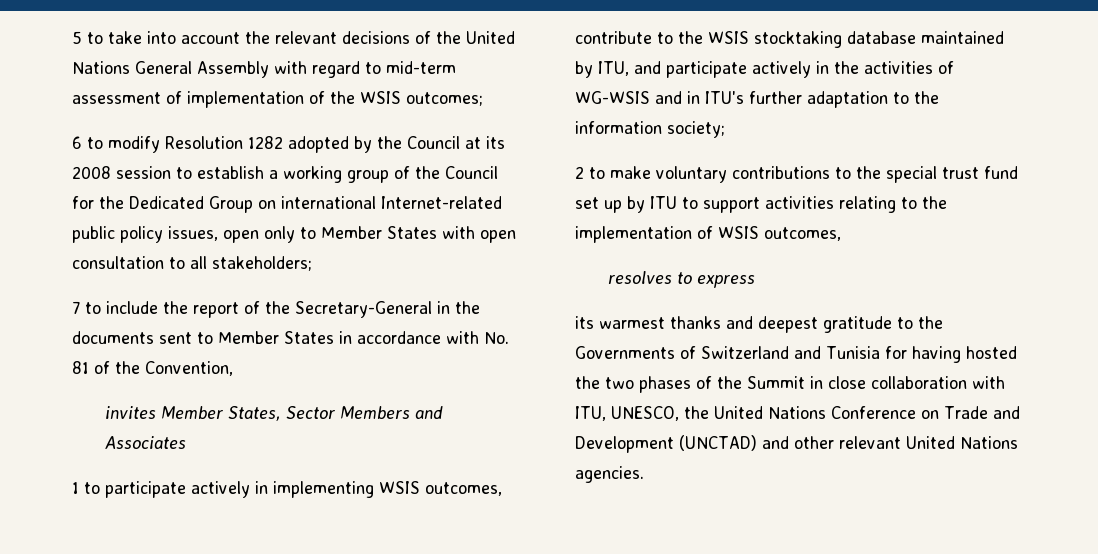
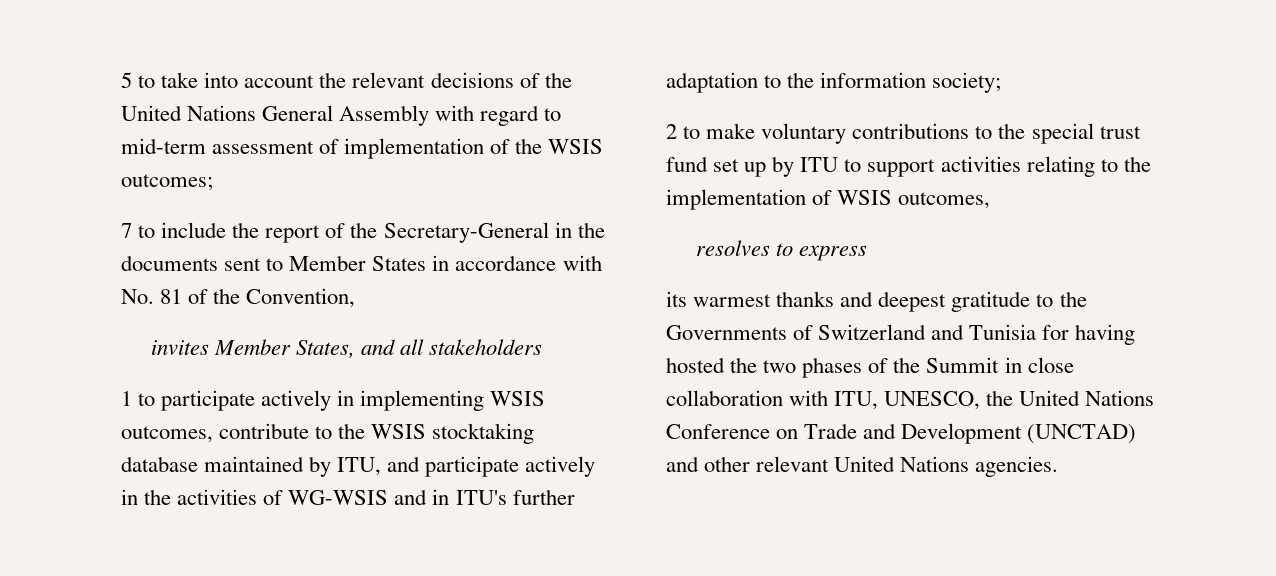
[72,136,505,153] [72,166,498,183] [72,196,502,213] [72,226,516,243] [72,256,312,271] // 6 to modify Resolution 1282 adopted by the Council at its 2008 session to establish a working group of the Council for the Dedicated Group on international Internet-related public policy issues, open only to Member States with open consultation to all stakeholders; -> (213, 182) none
[286,406,444,419] [105,436,187,449] Sector Members and Associates -> [361,339,543,355] and all stakeholders

